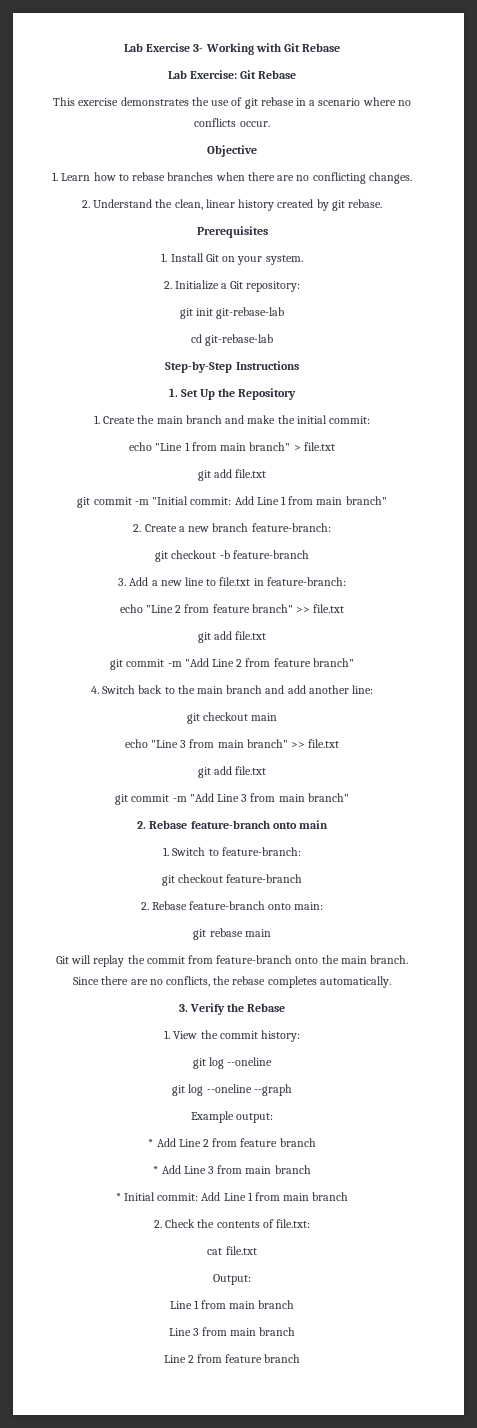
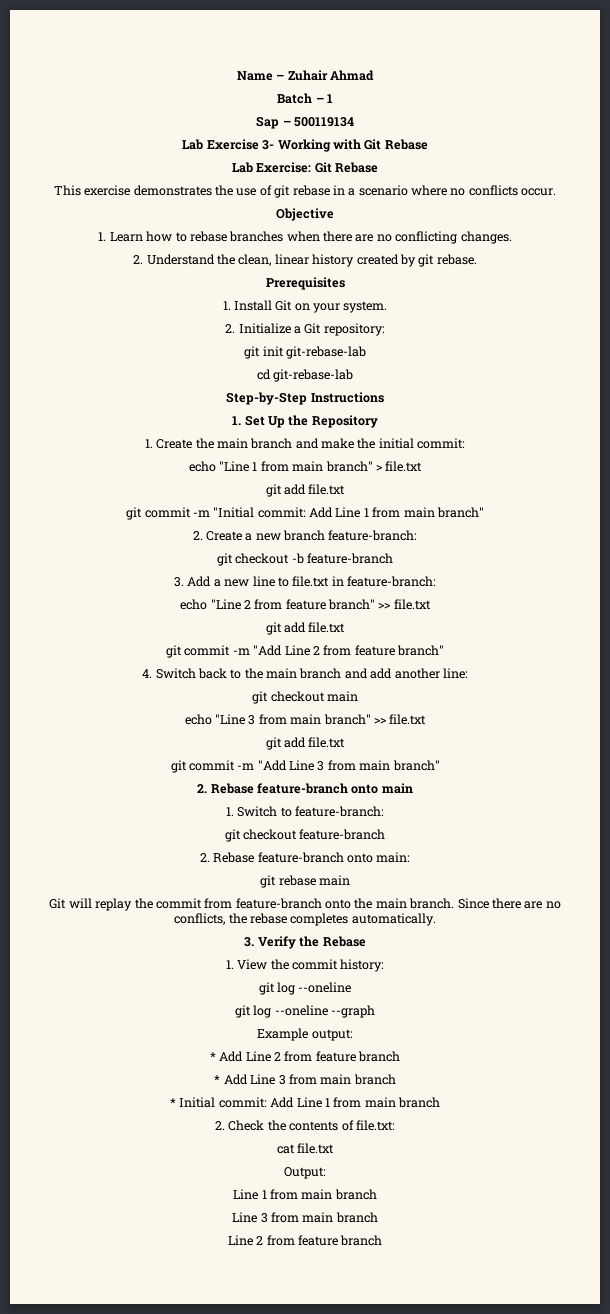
(123, 47) none -> [236,70,375,81] [277,93,333,104] [256,116,354,129] Name – Zuhair Ahmad // Batch – 1 // Sap – 500119134 //

